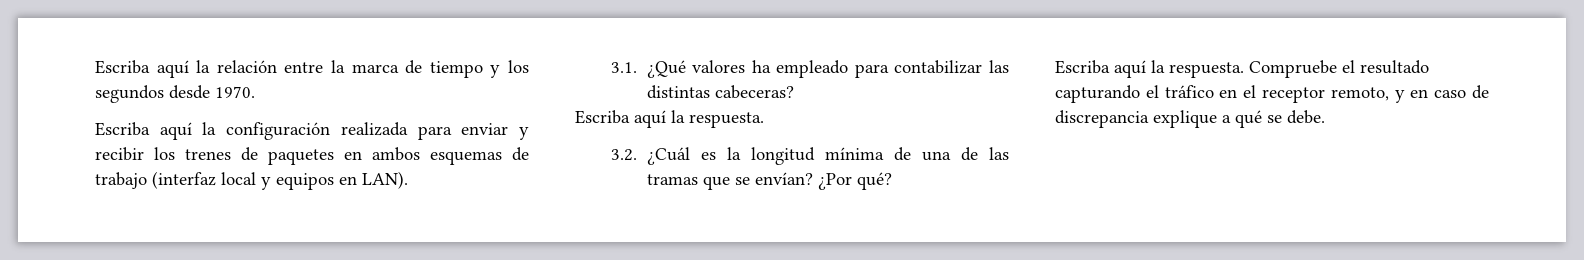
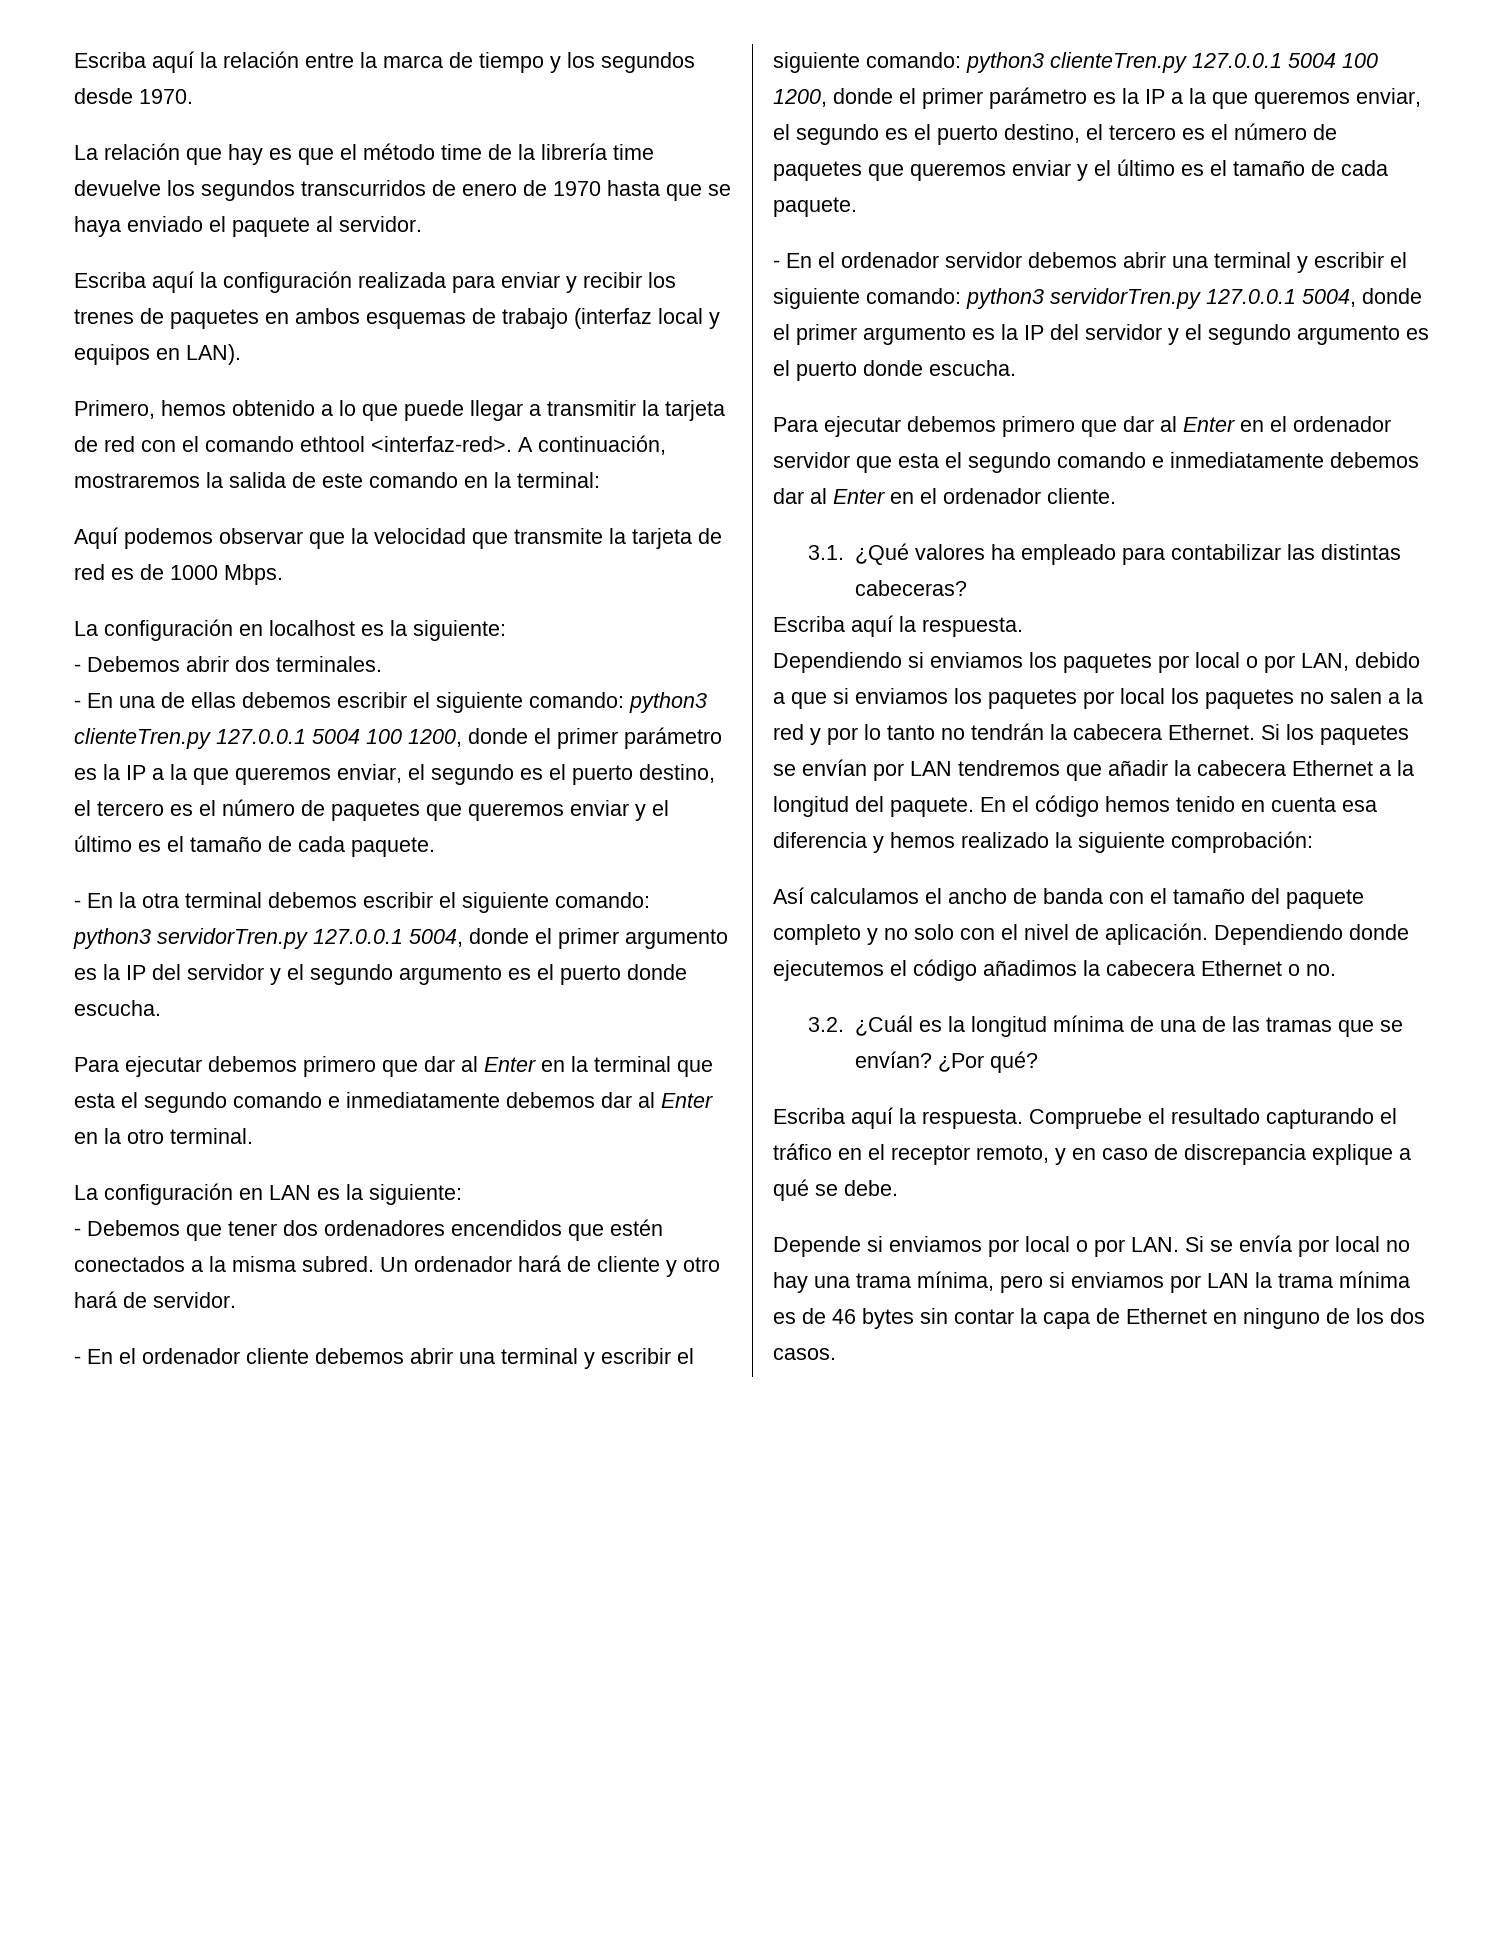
(255, 92) none -> [74,143,654,165] [74,180,731,201] [74,216,422,237] // La relación que hay es que el método time de la librería time devuelve los segundos transcurridos de enero de 1970 hasta que se haya enviado el paquete al servidor.
(408, 180) none -> [74,400,725,421] [74,435,666,455] [74,472,600,488] [74,527,722,549] [74,564,283,585] [74,619,506,641] [74,656,382,672] [74,692,707,713] [74,727,722,749] [74,764,715,785] [74,799,669,821] [74,835,435,857] [74,892,650,913] [73,928,728,949] [74,964,687,985] [74,1000,161,1016] [74,1056,713,1077] [74,1092,713,1113] [74,1128,253,1144] [74,1183,462,1205] [74,1219,663,1241] [74,1255,720,1277] [74,1291,236,1308] [74,1348,694,1369] [773,52,1378,73] [773,87,1421,109] [773,123,1337,145] [773,159,1388,181] [773,197,857,217] [773,252,1407,273] [773,288,1422,309] [773,324,1429,345] [773,360,1016,381] [773,416,1391,437] [773,452,1419,473] [773,488,1116,504] // Primero, hemos obtenido a lo que puede llegar a transmitir la tarjeta de red con el comando ethtool <interfaz-red>. A continuación, mostraremos la salida de este comando en la terminal: // Aquí podemos observar que la velocidad que transmite la tarjeta de red es de 1000 Mbps. // La configuración en localhost es la siguiente: // - Debemos abrir dos terminales. // - En una de ellas debemos escribir el siguiente comando: python3 clienteTren.py 127.0.0.1 5004 100 1200, donde el primer parámetro es la IP a la que queremos enviar, el segundo es el puerto destino, el tercero es el número de paquetes que queremos enviar y el último es el tamaño de cada paquete. // - En la otra terminal debemos escribir el siguiente comando: python3 servidorTren.py 127.0.0.1 5004, donde el primer argumento es la IP del servidor y el segundo argumento es el puerto donde escucha. // Para ejecutar debemos primero que dar al Enter en la terminal que esta el segundo comando e inmediatamente debemos dar al Enter en la otro terminal. // La configuración en LAN es la siguiente: // - Debemos que tener dos ordenadores encendidos que estén conectados a la misma subred. Un ordenador hará de cliente y otro hará de servidor. // - En el ordenador cliente debemos abrir una terminal y escribir el siguiente comando: python3 clienteTren.py 127.0.0.1 5004 100 1200, donde el primer parámetro es la IP a la que queremos enviar, el segundo es el puerto destino, el tercero es el número de paquetes que queremos enviar y el último es el tamaño de cada paquete. // - En el ordenador servidor debemos abrir una terminal y escribir el siguiente comando: python3 servidorTren.py 127.0.0.1 5004, donde el primer argumento es la IP del servidor y el segundo argumento es el puerto donde escucha. // Para ejecutar debemos primero que dar al Enter en el ordenador servidor que esta el segundo comando e inmediatamente debemos dar al Enter en el ordenador cliente.
(764, 120) none -> [773,652,1420,673] [773,688,1423,709] [773,723,1409,745] [773,759,1414,781] [773,795,1377,817] [773,831,1313,853] [773,887,1364,909] [773,923,1409,945] [773,959,1336,981] // Dependiendo si enviamos los paquetes por local o por LAN, debido a que si enviamos los paquetes por local los paquetes no salen a la red y por lo tanto no tendrán la cabecera Ethernet. Si los paquetes se envían por LAN tendremos que añadir la cabecera Ethernet a la longitud del paquete. En el código hemos tenido en cuenta esa diferencia y hemos realizado la siguiente comprobación: // Así calculamos el ancho de banda con el tamaño del paquete completo y no solo con el nivel de aplicación. Dependiendo donde ejecutemos el código añadimos la cabecera Ethernet o no.
(1325, 117) none -> [773,1235,1410,1257] [773,1271,1410,1293] [773,1308,1425,1329] [773,1348,836,1360] // Depende si enviamos por local o por LAN. Si se envía por local no hay una trama mínima, pero si enviamos por LAN la trama mínima es de 46 bytes sin contar la capa de Ethernet en ninguno de los dos casos.

